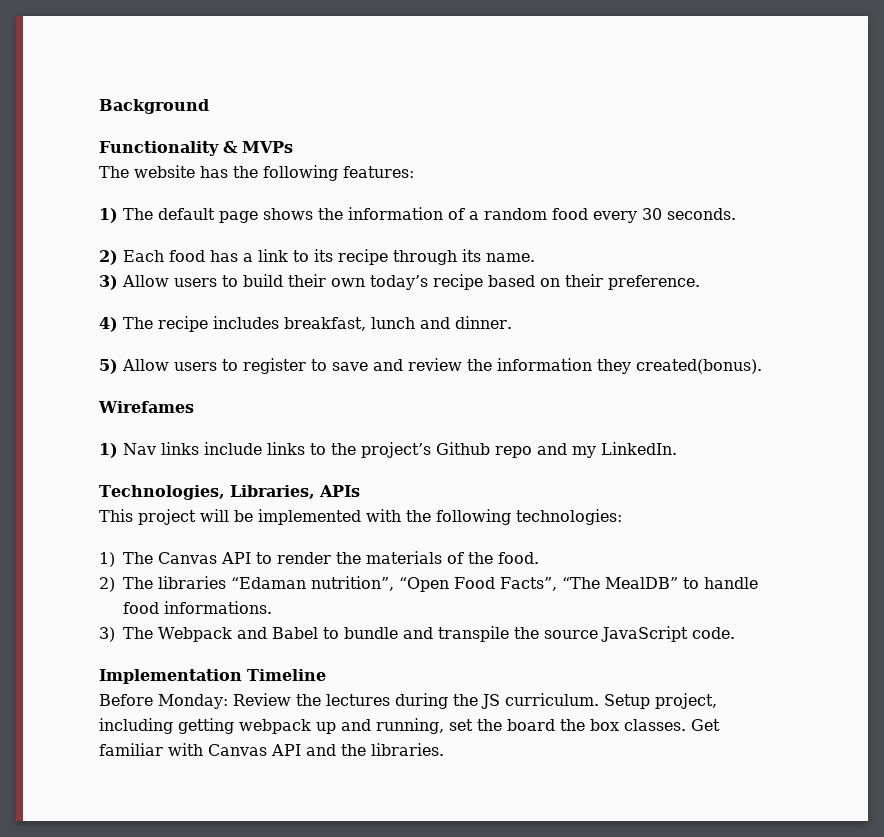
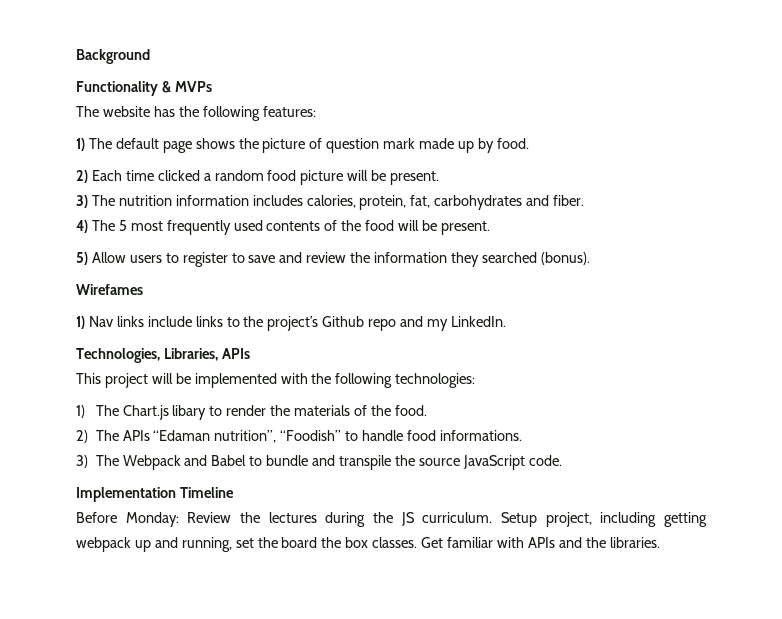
[348,207,736,223] [99,249,535,265] [99,274,700,290] [99,316,512,332] information of a random food every 30 seconds. // 2) Each food has a link to its recipe through its name. // 3) Allow users to build their own today’s recipe based on their preference. // 4) The recipe includes breakfast, lunch and dinner. -> [262,138,529,153] [76,170,440,185] [76,195,585,210] [76,220,490,235] picture of question mark made up by food. // 2) Each time clicked a random food picture will be present. // 3) The nutrition information includes calories, protein, fat, carbohydrates and fiber. // 4) The 5 most frequently used contents of the food will be present.
[636,359,762,374] created(bonus). -> [481,252,590,265] searched (bonus).
[158,552,251,564] Canvas API -> [122,405,207,420] Chart.js libary
[158,576,226,589] libraries -> [122,430,150,441] APIs
[399,577,678,592] “Open Food Facts”, “The MealDB” -> [280,430,342,441] “Foodish”
[208,744,301,756] Canvas API -> [527,537,555,548] APIs

